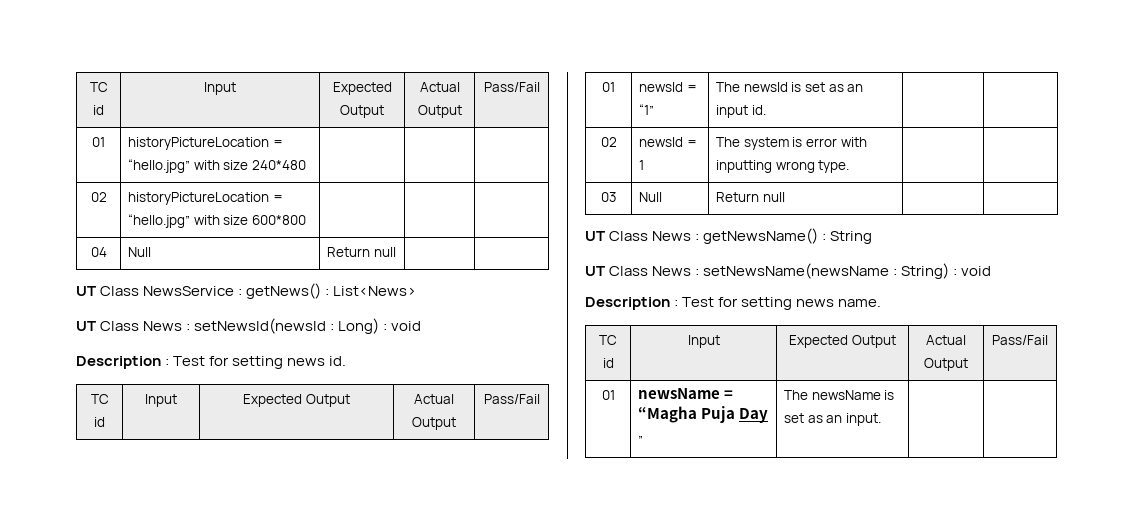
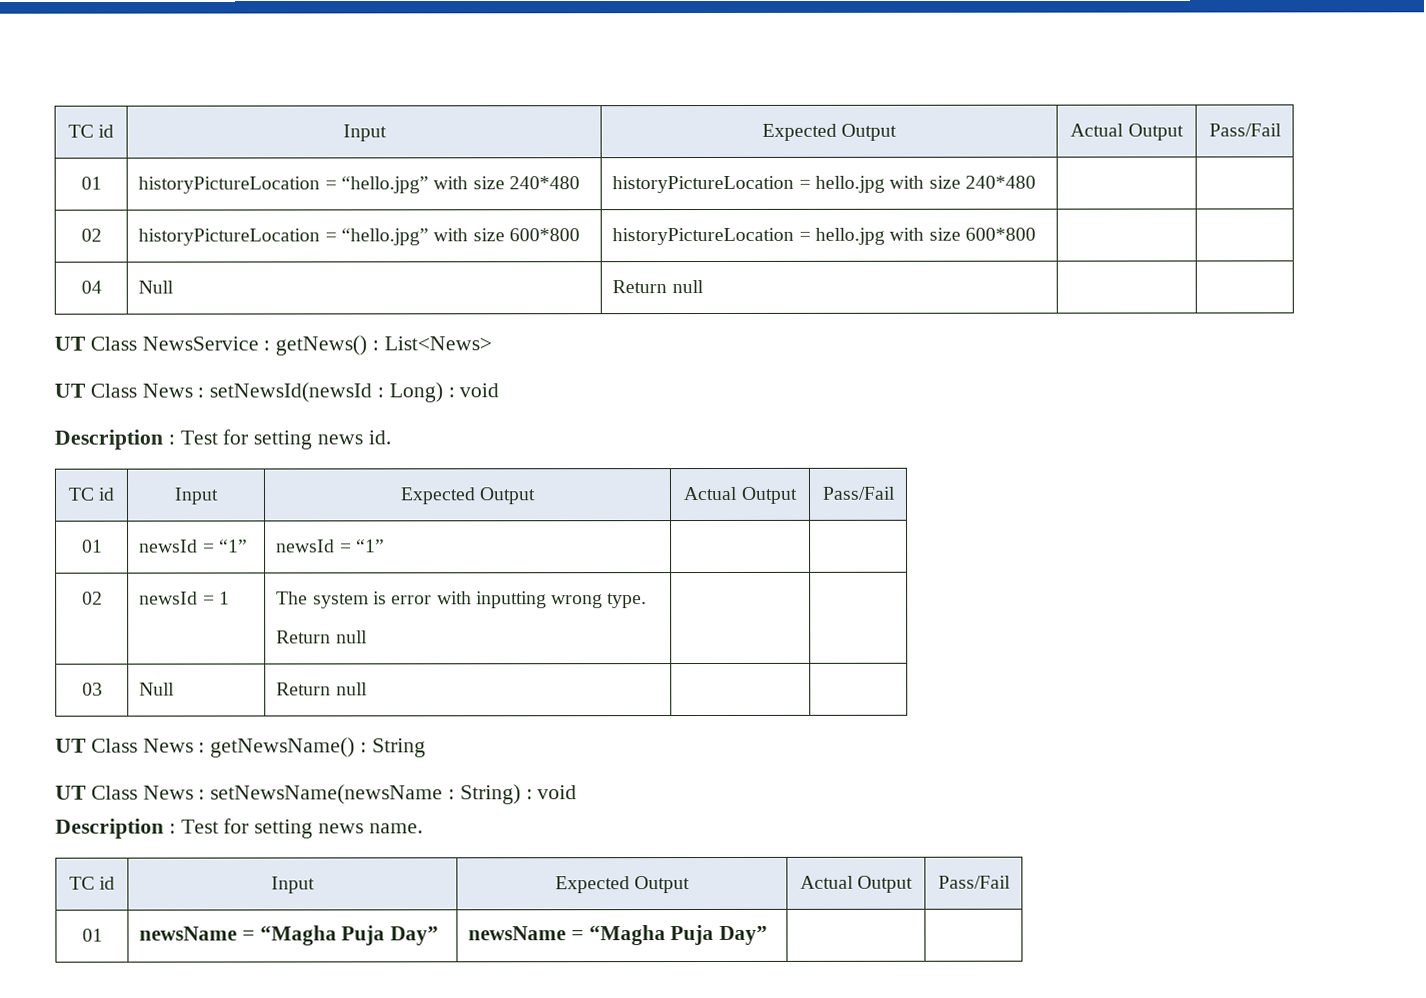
(306, 165) none -> [612,175,1036,194] historyPictureLocation = hello.jpg with size 240*480
(306, 220) none -> [612,227,1036,246] historyPictureLocation = hello.jpg with size 600*800
[716,82,864,92] [716,105,766,118] The newsId is set as an input id. -> [276,539,385,553] newsId = “1”
(850, 166) none -> [276,630,368,644] // Return null
[739,408,769,423] [638,435,644,445] [784,390,895,400] [784,413,881,426] Day // ” | The newsName is set as an input. -> [390,926,440,946] [468,924,769,946] Day” | newsName = “Magha Puja Day”

